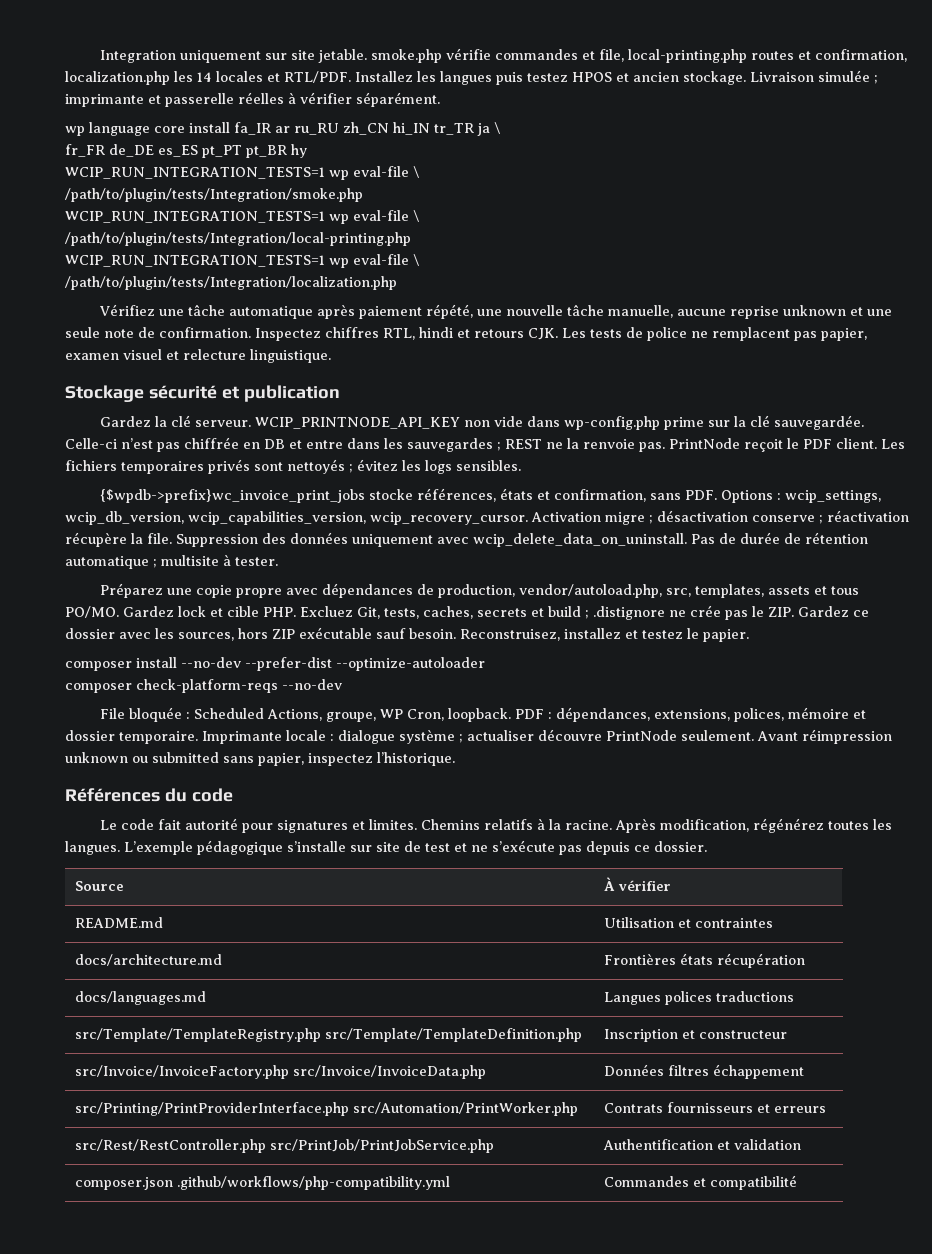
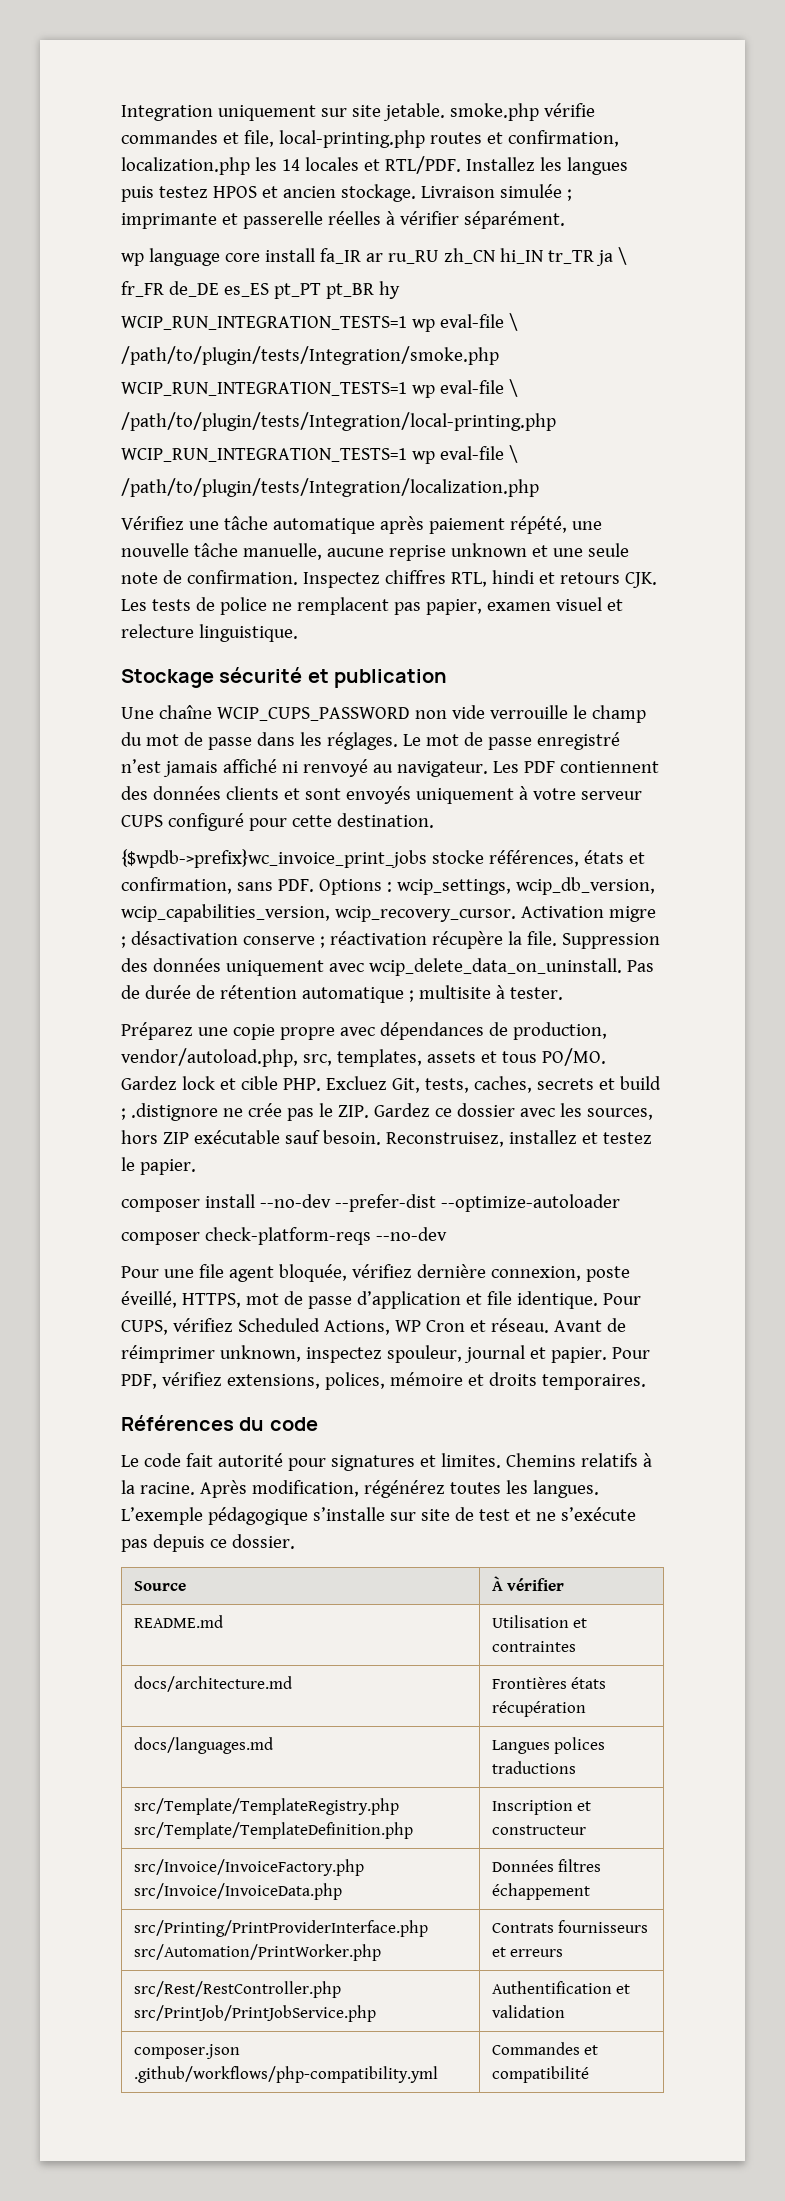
[100,415,865,430] [65,437,905,452] [65,459,521,474] Gardez la clé serveur. WCIP_PRINTNODE_API_KEY non vide dans wp-config.php prime sur la clé sauvegardée. Celle-ci n’est pas chiffrée en DB et entre dans les sauvegardes ; REST ne la renvoie pas. PrintNode reçoit le PDF client. Les fichiers temporaires privés sont nettoyés ; évitez les logs sensibles. -> [121,705,646,723] [121,732,620,750] [121,759,659,777] [121,786,642,804] [121,813,434,831] Une chaîne WCIP_CUPS_PASSWORD non vide verrouille le champ du mot de passe dans les réglages. Le mot de passe enregistré n’est jamais affiché ni renvoyé au navigateur. Les PDF contiennent des données clients et sont envoyés uniquement à votre serveur CUPS configuré pour cette destination.
[100,707,867,722] [65,729,892,744] [65,752,455,766] File bloquée : Scheduled Actions, groupe, WP Cron, loopback. PDF : dépendances, extensions, polices, mémoire et dossier temporaire. Imprimante locale : dialogue système ; actualiser découvre PrintNode seulement. Avant réimpression unknown ou submitted sans papier, inspectez l’historique. -> [121,1264,630,1282] [121,1291,641,1309] [121,1318,626,1335] [121,1345,650,1363] [121,1372,646,1390] Pour une file agent bloquée, vérifiez dernière connexion, poste éveillé, HTTPS, mot de passe d’application et file identique. Pour CUPS, vérifiez Scheduled Actions, WP Cron et réseau. Avant de réimprimer unknown, inspectez spouleur, journal et papier. Pour PDF, vérifiez extensions, polices, mémoire et droits temporaires.

